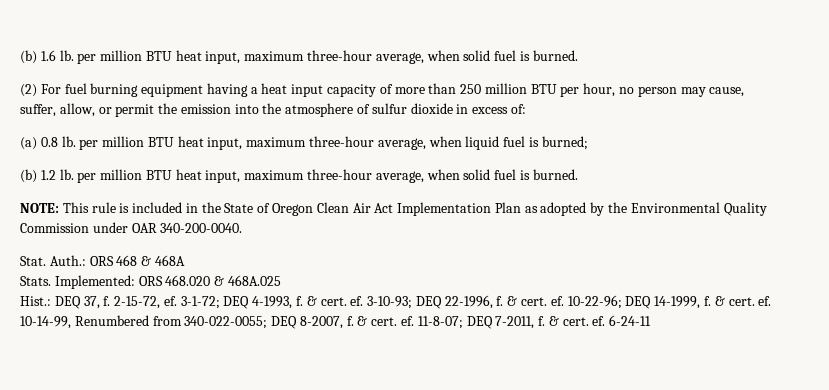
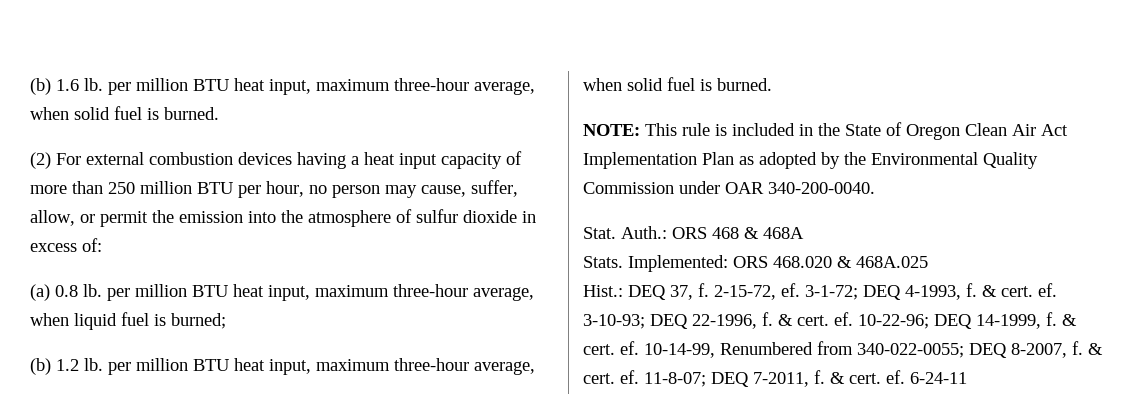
[64,83,204,97] fuel burning equipment -> [86,152,292,165] external combustion devices

